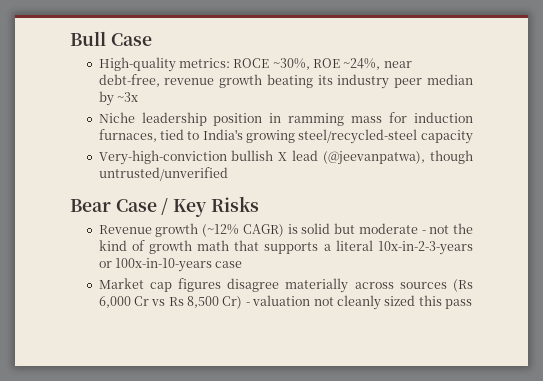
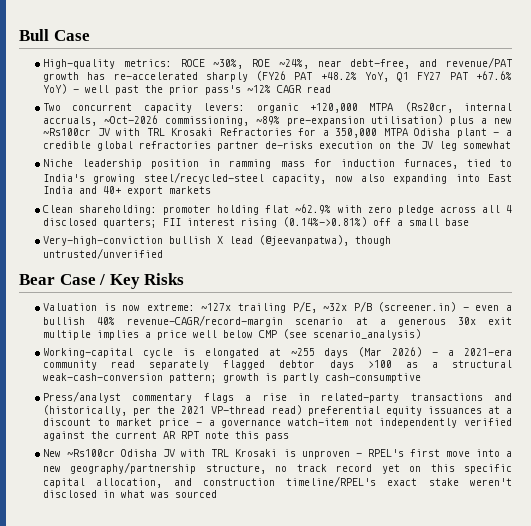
[164,74,474,89] [98,91,138,106] revenue growth beating its industry peer median by ~3x -> [419,57,512,68] [43,71,513,82] [43,84,332,95] [43,102,512,113] [43,115,512,126] [43,128,512,138] [43,141,512,151] and revenue/PAT growth has re-accelerated sharply (FY26 PAT +48.2% YoY, Q1 FY27 PAT +67.6% YoY) - well past the prior pass's ~12% CAGR read // Two concurrent capacity levers: organic +120,000 MTPA (Rs20cr, internal accruals, ~Oct-2026 commissioning, ~89% pre-expansion utilisation) plus a new ~Rs100cr JV with TRL Krosaki Refractories for a 350,000 MTPA Odisha plant - a credible global refractories partner de-risks execution on the JV leg somewhat
[420,130,473,144] capacity -> [272,174,512,184] [43,186,212,196] [43,204,513,215] [43,217,470,228] capacity, now also expanding into East India and 40+ export markets // Clean shareholding: promoter holding flat ~62.9% with zero pledge across all 4 disclosed quarters; FII interest rising (0.14%->0.81%) off a small base
[98,223,474,237] [98,240,473,255] [98,258,243,272] [98,278,473,293] [98,295,473,310] Revenue growth (~12% CAGR) is solid but moderate - not the kind of growth math that supports a literal 10x-in-2-3-years or 100x-in-10-years case // Market cap figures disagree materially across sources (Rs 6,000 Cr vs Rs 8,500 Cr) - valuation not cleanly sized this pass -> [43,301,513,313] [43,315,512,327] [43,329,422,340] [43,347,513,358] [43,360,512,370] [43,373,422,383] [43,391,512,403] [43,405,512,416] [43,418,512,428] [43,431,290,441] [43,449,512,459] [43,462,513,474] [43,476,512,488] [43,490,218,498] Valuation is now extreme: ~127x trailing P/E, ~32x P/B (screener.in) - even a bullish 40% revenue-CAGR/record-margin scenario at a generous 30x exit multiple implies a price well below CMP (see scenario_analysis) // Working-capital cycle is elongated at ~255 days (Mar 2026) - a 2021-era community read separately flagged debtor days >100 as a structural weak-cash-conversion pattern; growth is partly cash-consumptive // Press/analyst commentary flags a rise in related-party transactions and (historically, per the 2021 VP-thread read) preferential equity issuances at a discount to market price - a governance watch-item not independently verified against the current AR RPT note this pass // New ~Rs100cr Odisha JV with TRL Krosaki is unproven - RPEL's first move into a new geography/partnership structure, no track record yet on this specific capital allocation, and construction timeline/RPEL's exact stake weren't disclosed in what was sourced

